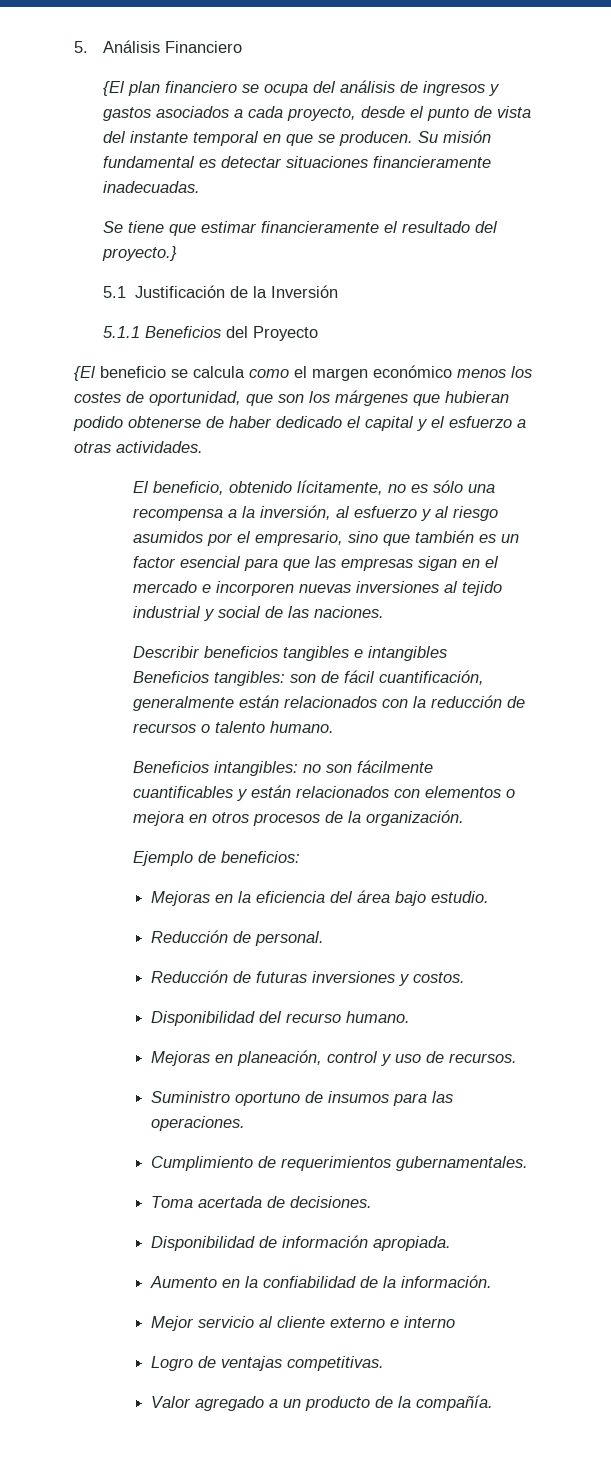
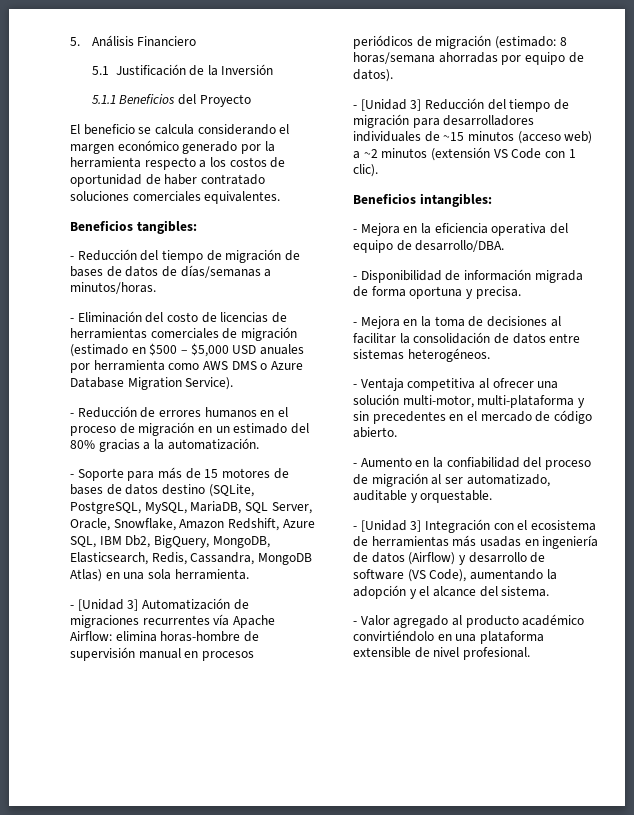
[103,80,501,96] [103,106,532,121] [103,130,492,146] [103,156,492,168] [103,181,201,193] [103,221,499,236] [102,246,178,261] // {El plan financiero se ocupa del análisis de ingresos y gastos asociados a cada proyecto, desde el punto de vista del instante temporal en que se producen. Su misión fundamental es detectar situaciones financieramente inadecuadas. // Se tiene que estimar financieramente el resultado del proyecto.} -> (197, 41) none
[74,366,96,381] {El -> [70,124,80,134] El
[249,369,289,378] como -> [197,124,276,135] considerando
[457,366,532,378] [74,390,509,406] [73,416,526,431] [74,441,203,453] [132,480,495,495] [132,505,498,521] [132,530,519,546] [132,556,499,571] [132,581,502,596] [132,606,384,621] [132,646,447,661] [132,670,484,686] [132,695,525,711] [132,721,334,733] [132,760,433,776] [132,785,515,801] [132,810,464,826] [132,851,300,866] [150,890,489,906] [150,930,324,946] [150,970,465,986] [150,1011,410,1026] [150,1050,517,1066] [150,1091,453,1106] [150,1116,245,1131] [150,1156,528,1171] [150,1196,372,1208] [150,1235,451,1251] [149,1275,492,1288] [150,1316,455,1331] [150,1356,384,1371] [150,1395,493,1411] menos los costes de oportunidad, que son los márgenes que hubieran podido obtenerse de haber dedicado el capital y el esfuerzo a otras actividades. // El beneficio, obtenido lícitamente, no es sólo una recompensa a la inversión, al esfuerzo y al riesgo asumidos por el empresario, sino que también es un factor esencial para que las empresas sigan en el mercado e incorporen nuevas inversiones al tejido industrial y social de las naciones. // Describir beneficios tangibles e intangibles // Beneficios tangibles: son de fácil cuantificación, generalmente están relacionados con la reducción de recursos o talento humano. // Beneficios intangibles: no son fácilmente cuantificables y están relacionados con elementos o mejora en otros procesos de la organización. // Ejemplo de beneficios: // Mejoras en la eficiencia del área bajo estudio. // Reducción de personal. // Reducción de futuras inversiones y costos. // Disponibilidad del recurso humano. // Mejoras en planeación, control y uso de recursos. // Suministro oportuno de insumos para las operaciones. // Cumplimiento de requerimientos gubernamentales. // Toma acertada de decisiones. // Disponibilidad de información apropiada. // Aumento en la confiabilidad de la información. // Mejor servicio al cliente externo e interno // Logro de ventajas competitivas. // Valor agregado a un producto de la compañía. -> [182,141,275,154] [70,157,286,170] [70,174,265,187] [70,191,281,204] [70,220,197,234] [70,249,300,263] [70,265,272,278] [70,282,156,294] [70,311,287,323] [70,327,297,341] [70,343,304,357] [70,360,303,373] [70,377,234,390] [70,406,288,418] [70,422,309,436] [70,438,259,452] [70,467,289,481] [70,484,254,497] [70,501,312,514] [70,518,315,531] [70,535,270,548] [70,552,312,565] [70,569,249,582] [70,598,249,611] [70,614,275,628] [70,631,259,642] [70,647,254,661] [353,35,567,49] [353,52,584,65] [353,69,393,82] [353,98,569,112] [353,114,535,128] [353,131,593,144] [353,147,576,161] [353,164,378,177] [353,193,492,207] [353,223,568,236] [353,240,505,253] [353,269,583,283] [353,286,521,299] [353,316,561,329] [353,332,581,344] [353,348,490,362] [353,378,559,391] [353,394,585,408] [353,410,592,424] [353,427,397,438] [353,457,591,470] [353,473,550,487] [353,490,493,503] [353,519,596,533] [353,535,599,549] [353,552,546,565] [353,569,557,582] [353,585,550,599] [353,614,585,628] [353,630,544,644] [353,647,530,660] generado por la herramienta respecto a los costos de oportunidad de haber contratado soluciones comerciales equivalentes. // Beneficios tangibles: // - Reducción del tiempo de migración de bases de datos de días/semanas a minutos/horas. // - Eliminación del costo de licencias de herramientas comerciales de migración (estimado en $500 – $5,000 USD anuales por herramienta como AWS DMS o Azure Database Migration Service). // - Reducción de errores humanos en el proceso de migración en un estimado del 80% gracias a la automatización. // - Soporte para más de 15 motores de bases de datos destino (SQLite, PostgreSQL, MySQL, MariaDB, SQL Server, Oracle, Snowflake, Amazon Redshift, Azure SQL, IBM Db2, BigQuery, MongoDB, Elasticsearch, Redis, Cassandra, MongoDB Atlas) en una sola herramienta. // - [Unidad 3] Automatización de migraciones recurrentes vía Apache Airflow: elimina horas-hombre de supervisión manual en procesos periódicos de migración (estimado: 8 horas/semana ahorradas por equipo de datos). // - [Unidad 3] Reducción del tiempo de migración para desarrolladores individuales de ~15 minutos (acceso web) a ~2 minutos (extensión VS Code con 1 clic). // Beneficios intangibles: // - Mejora en la eficiencia operativa del equipo de desarrollo/DBA. // - Disponibilidad de información migrada de forma oportuna y precisa. // - Mejora en la toma de decisiones al facilitar la consolidación de datos entre sistemas heterogéneos. // - Ventaja competitiva al ofrecer una solución multi-motor, multi-plataforma y sin precedentes en el mercado de código abierto. // - Aumento en la confiabilidad del proceso de migración al ser automatizado, auditable y orquestable. // - [Unidad 3] Integración con el ecosistema de herramientas más usadas en ingeniería de datos (Airflow) y desarrollo de software (VS Code), aumentando la adopción y el alcance del sistema. // - Valor agregado al producto académico convirtiéndolo en una plataforma extensible de nivel profesional.

